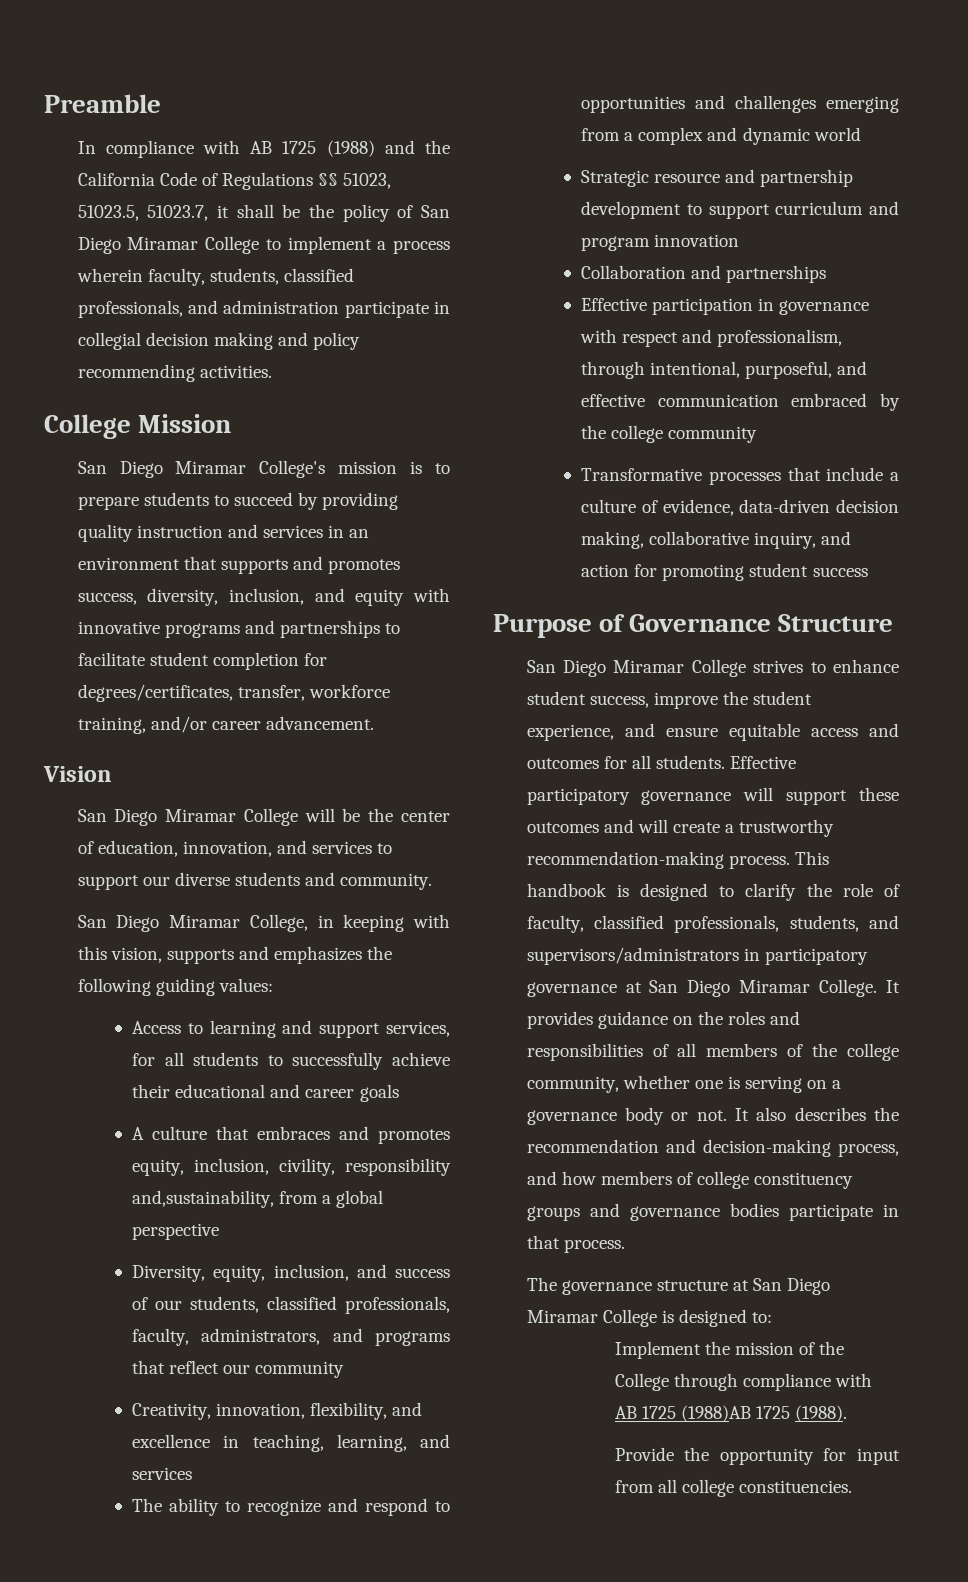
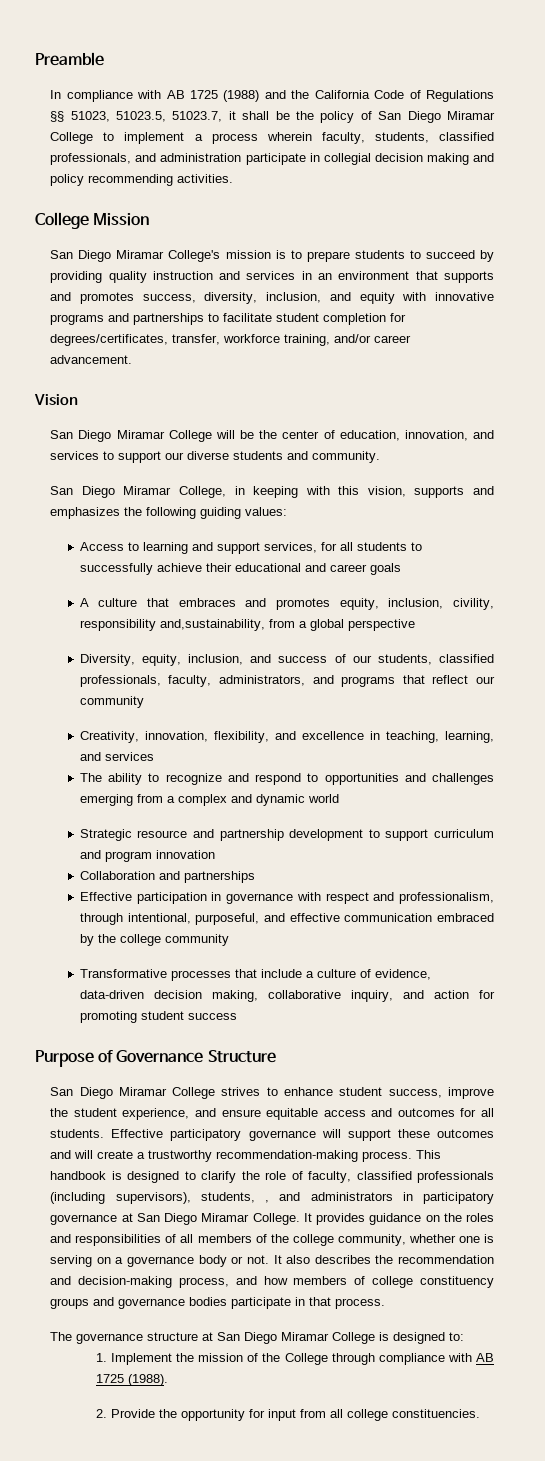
[674,915,900,933] [526,947,739,965] professionals, students, and supervisors/administrators -> [417,1171,494,1183] [50,1192,393,1204] professionals (including supervisors), students, , and administrators
(773, 1317) none -> [95,1353,107,1362] 1.
[681,1405,791,1422] (1988)AB 1725 -> (124, 1378) none
(848, 1413) none -> [95,1409,107,1418] 2.

